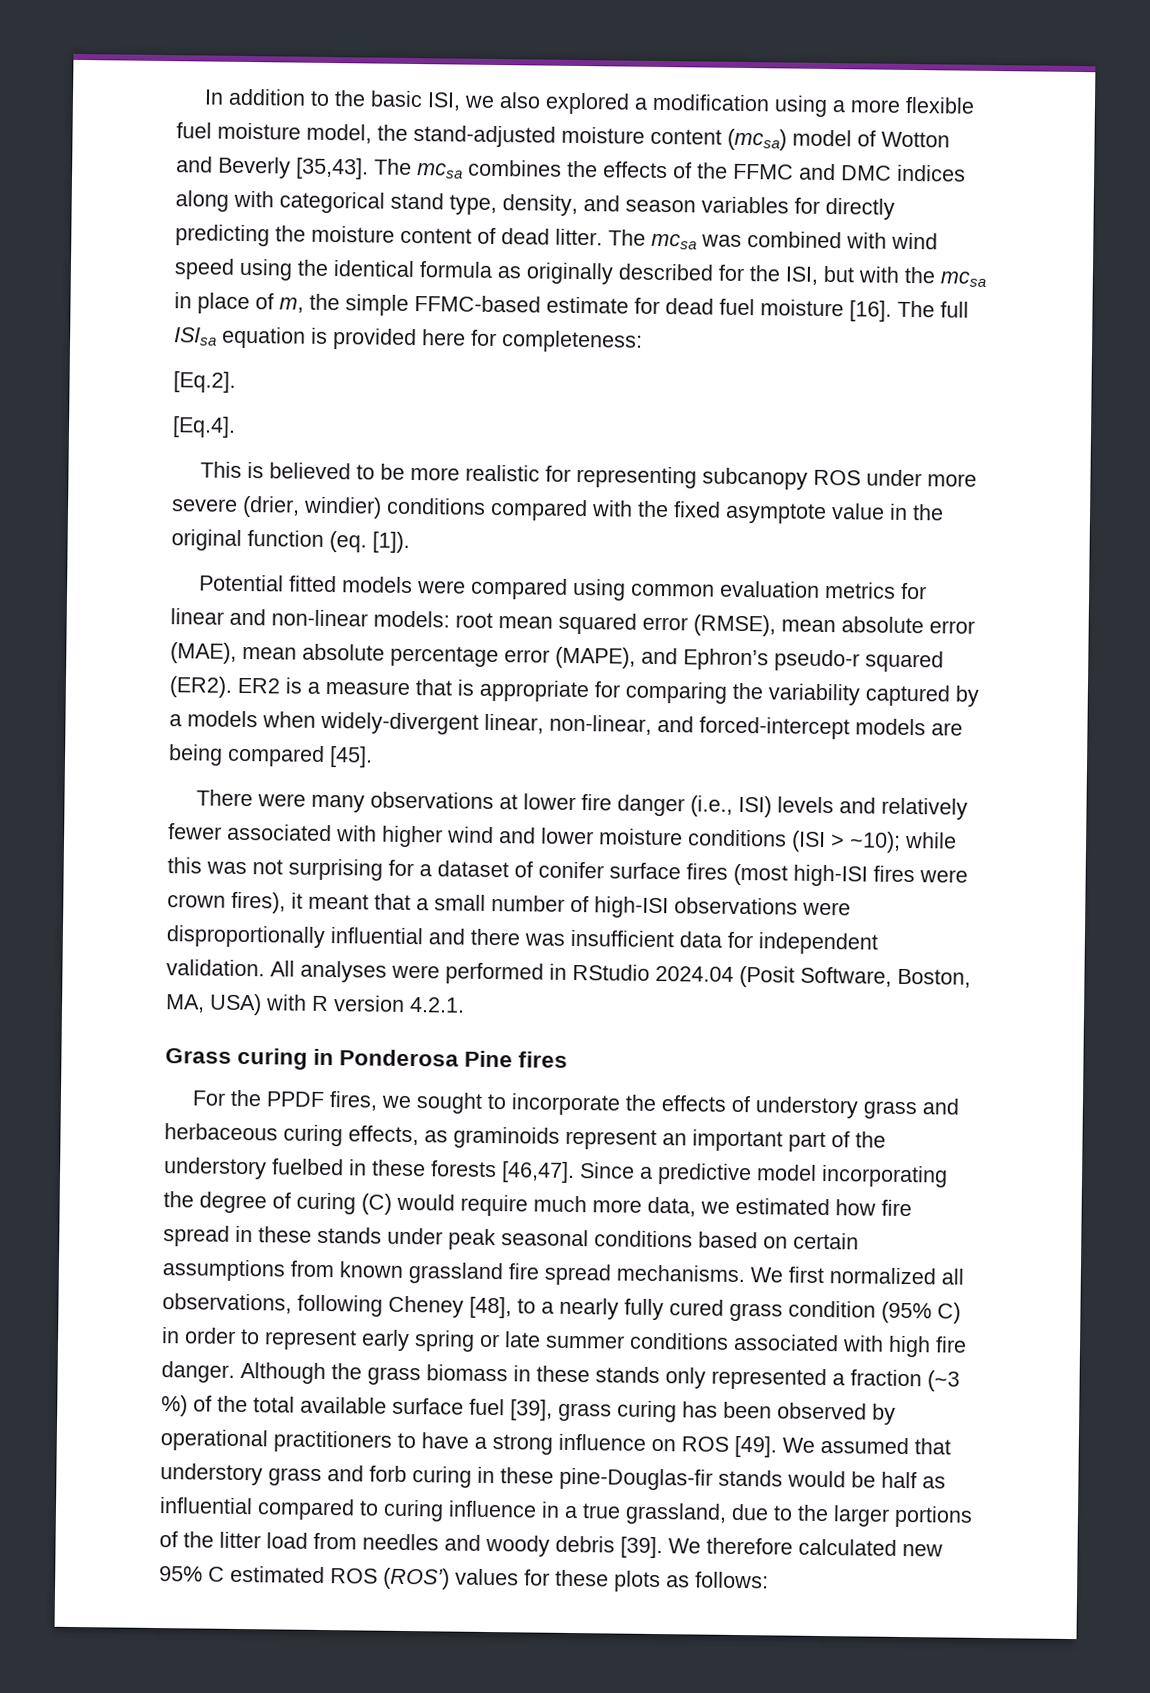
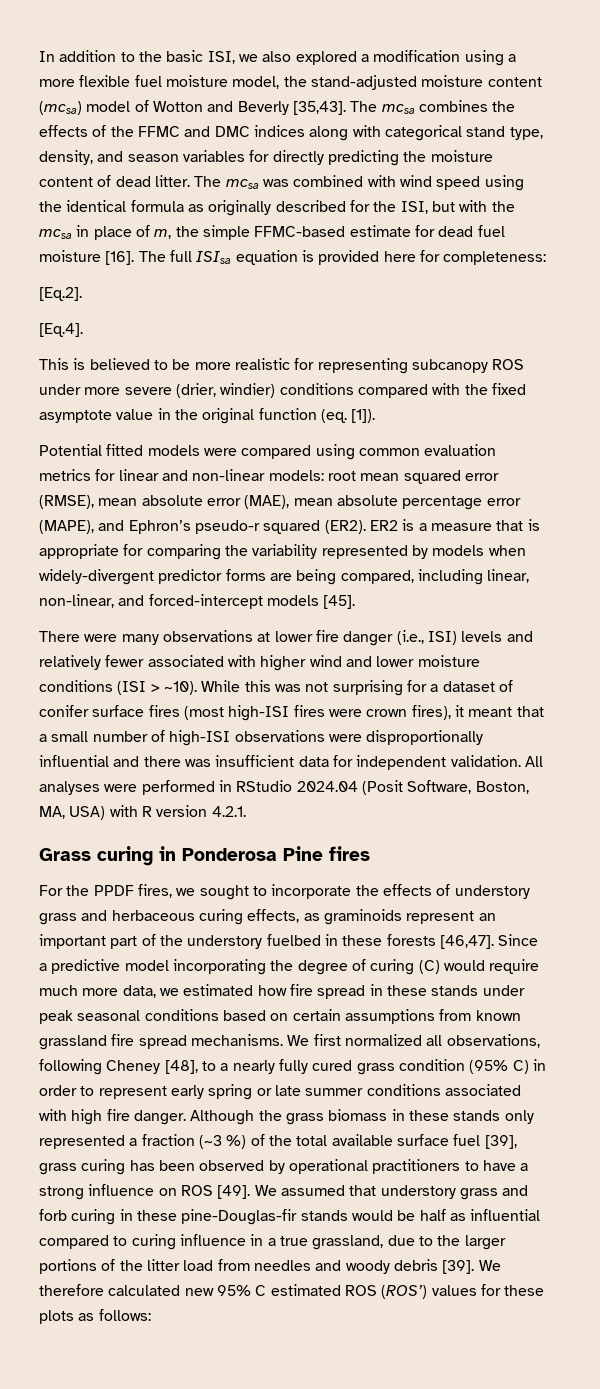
[865,684,979,707] [169,710,479,735] captured by a models when widely-divergent -> [321,545,526,559] [39,569,483,585] represented by models when widely-divergent predictor forms are being compared, including
[931,722,963,736] [168,744,325,767] are being compared -> (319, 600) none
[849,831,957,853] ~10); while -> [163,680,241,695] ~10). While

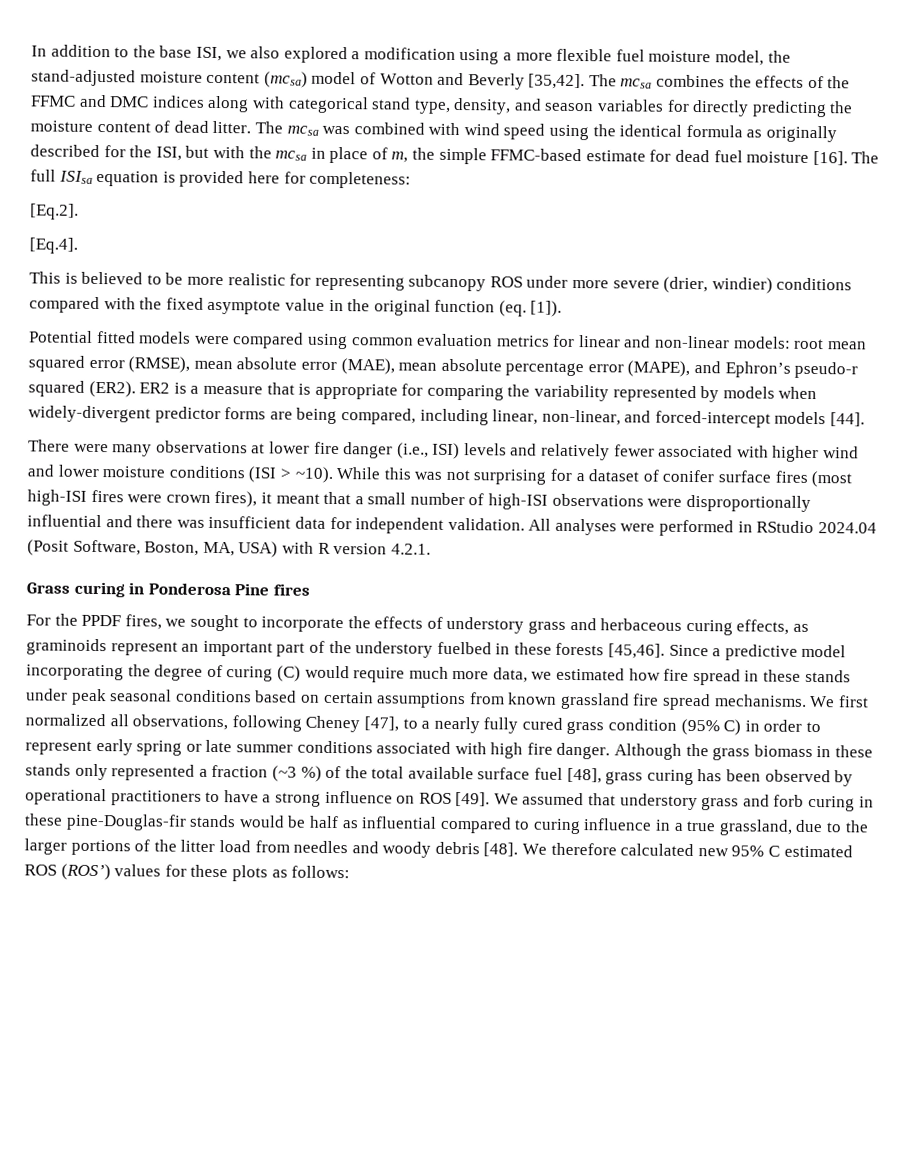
[166,50,204,62] basic -> [159,45,193,58] base
[292,101,346,115] [35,43]. -> [528,73,586,90] [35,42].
[323,595,356,609] [45]. -> [830,412,866,427] [44].
[439,935,494,949] [46,47]. -> [608,643,666,659] [45,46].
[164,1060,198,1074] [48], -> [363,716,399,732] [47],
[484,1135,517,1149] [39], -> [566,767,602,784] [48],
[442,1260,475,1274] [39]. -> [483,842,519,857] [48].

